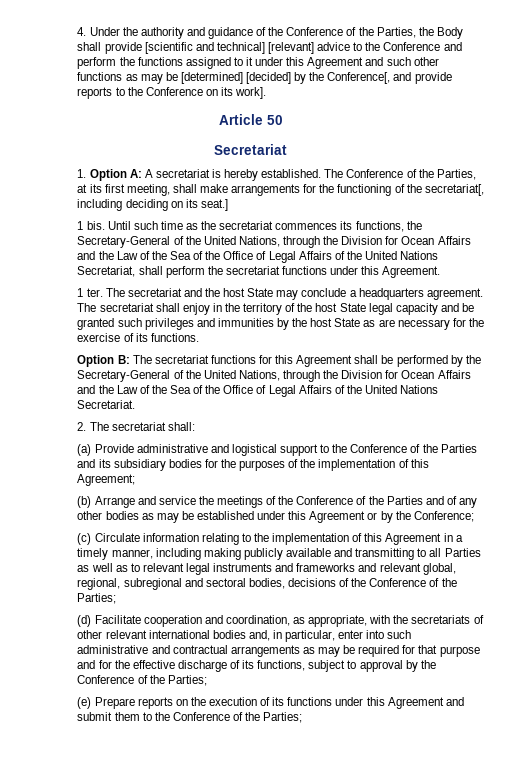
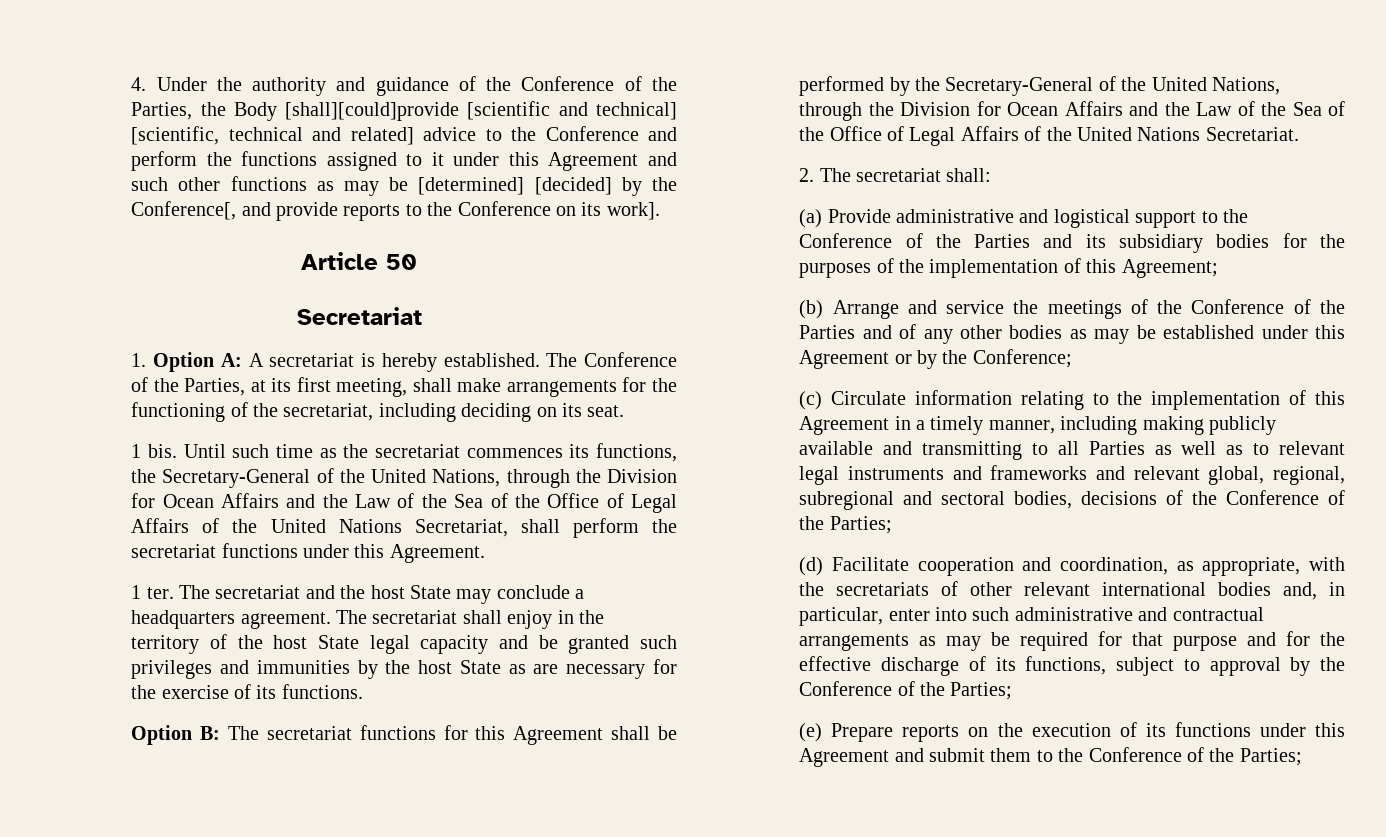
[77,42,142,54] shall provide -> [285,102,460,121] [shall][could]provide
[267,42,314,54] [relevant] -> [131,126,414,145] [scientific, technical and related]
[424,184,484,196] secretariat[, -> [283,403,374,421] secretariat,
[200,199,228,211] seat.] -> [587,405,625,417] seat.

